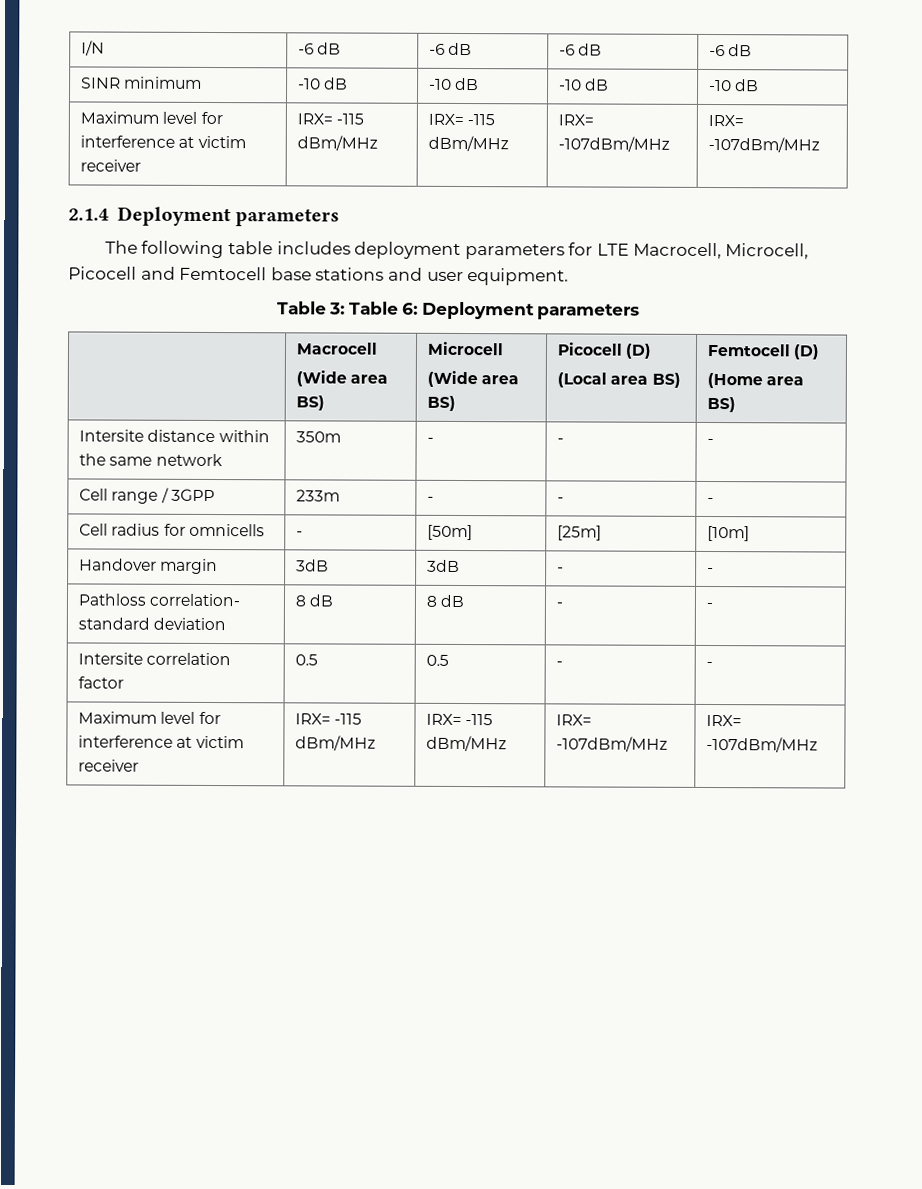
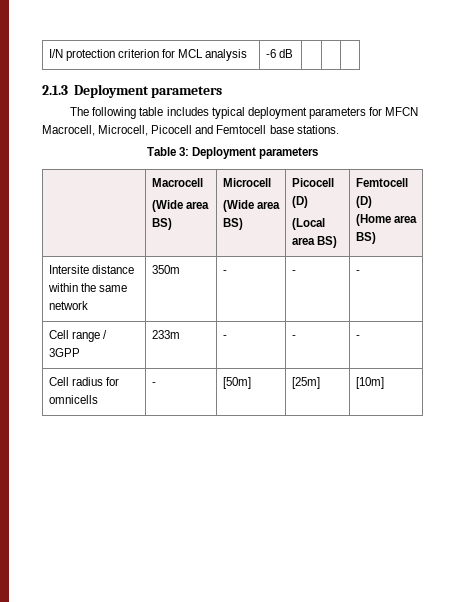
[298,42,342,55] [429,42,473,56] [559,43,603,56] [709,44,753,57] [81,76,203,89] [298,77,349,90] [429,77,480,91] [559,78,610,91] [709,79,760,92] [80,111,223,125] [80,135,246,149] [80,159,142,172] [297,113,365,125] [297,135,379,151] [428,113,496,126] [428,135,510,152] [558,114,595,126] [558,136,671,152] [708,114,745,127] [708,136,821,153] [68,208,109,221] | -6 dB | -6 dB | -6 dB | -6 dB // SINR minimum | -10 dB | -10 dB | -10 dB | -10 dB // Maximum level for interference at victim receiver | IRX= -115 dBm/MHz | IRX= -115 dBm/MHz | IRX= -107dBm/MHz | IRX= -107dBm/MHz // 2.1.4 -> [65,49,248,61] [265,49,293,58] [42,85,68,95] protection criterion for MCL analysis | -6 dB | | | // 2.1.3
(351, 248) none -> [211,107,245,119] typical
[596,243,629,256] LTE -> [385,107,419,116] MFCN
[315,267,570,286] stations and user equipment. -> [296,125,339,134] stations.
[348,301,419,315] Table 6: -> (189, 151) none
[79,558,219,575] [296,559,330,572] [427,559,461,572] [557,567,565,573] [707,567,715,574] [78,593,241,607] [78,617,227,631] [295,594,334,607] [426,594,465,608] [556,602,564,608] [706,602,714,609] [78,652,232,666] [78,676,125,689] [295,654,319,666] [426,654,450,666] [556,661,564,667] [706,661,714,668] [78,711,221,725] [78,735,244,749] [78,759,140,772] [295,713,363,725] [295,735,377,751] [426,713,494,726] [426,735,508,752] [556,714,593,726] [556,736,669,752] [706,714,743,727] [706,736,819,753] // Handover margin | 3dB | 3dB | - | - // Pathloss correlation- standard deviation | 8 dB | 8 dB | - | - // Intersite correlation factor | 0.5 | 0.5 | - | - // Maximum level for interference at victim receiver | IRX= -115 dBm/MHz | IRX= -115 dBm/MHz | IRX= -107dBm/MHz | IRX= -107dBm/MHz -> (384, 383) none

